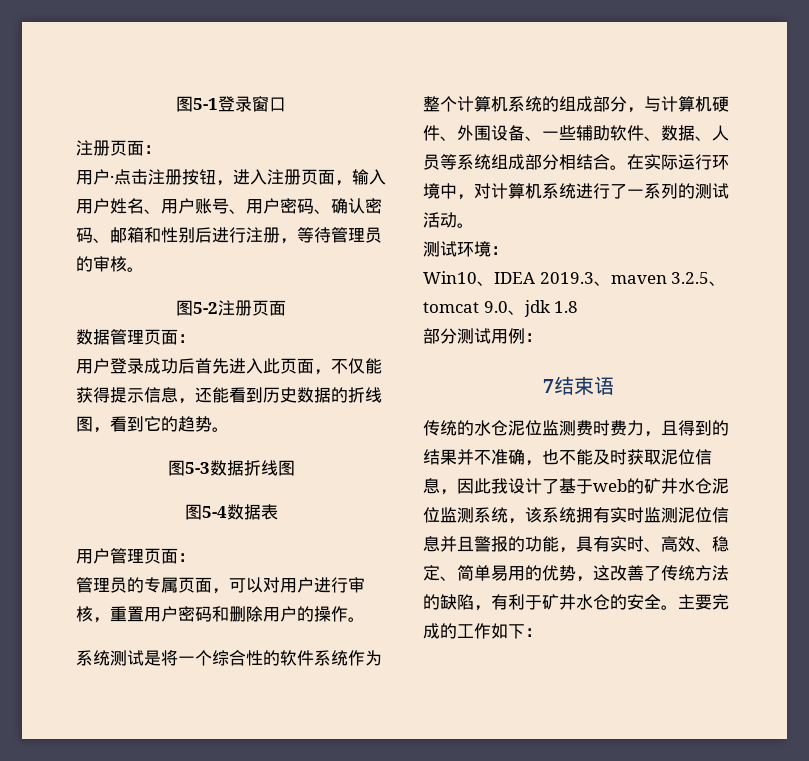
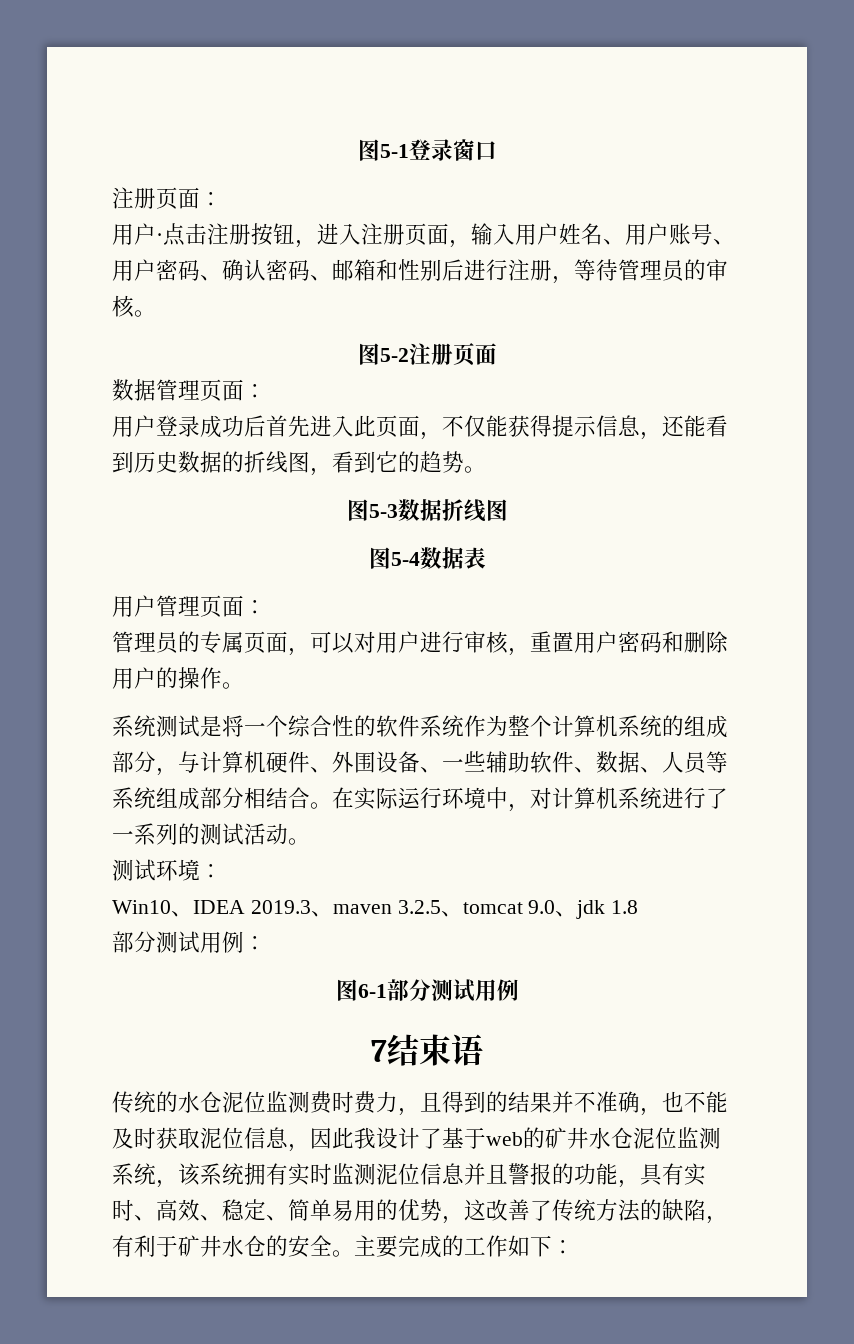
(542, 337) none -> [335,979,519,1002] // 图6-1部分测试用例

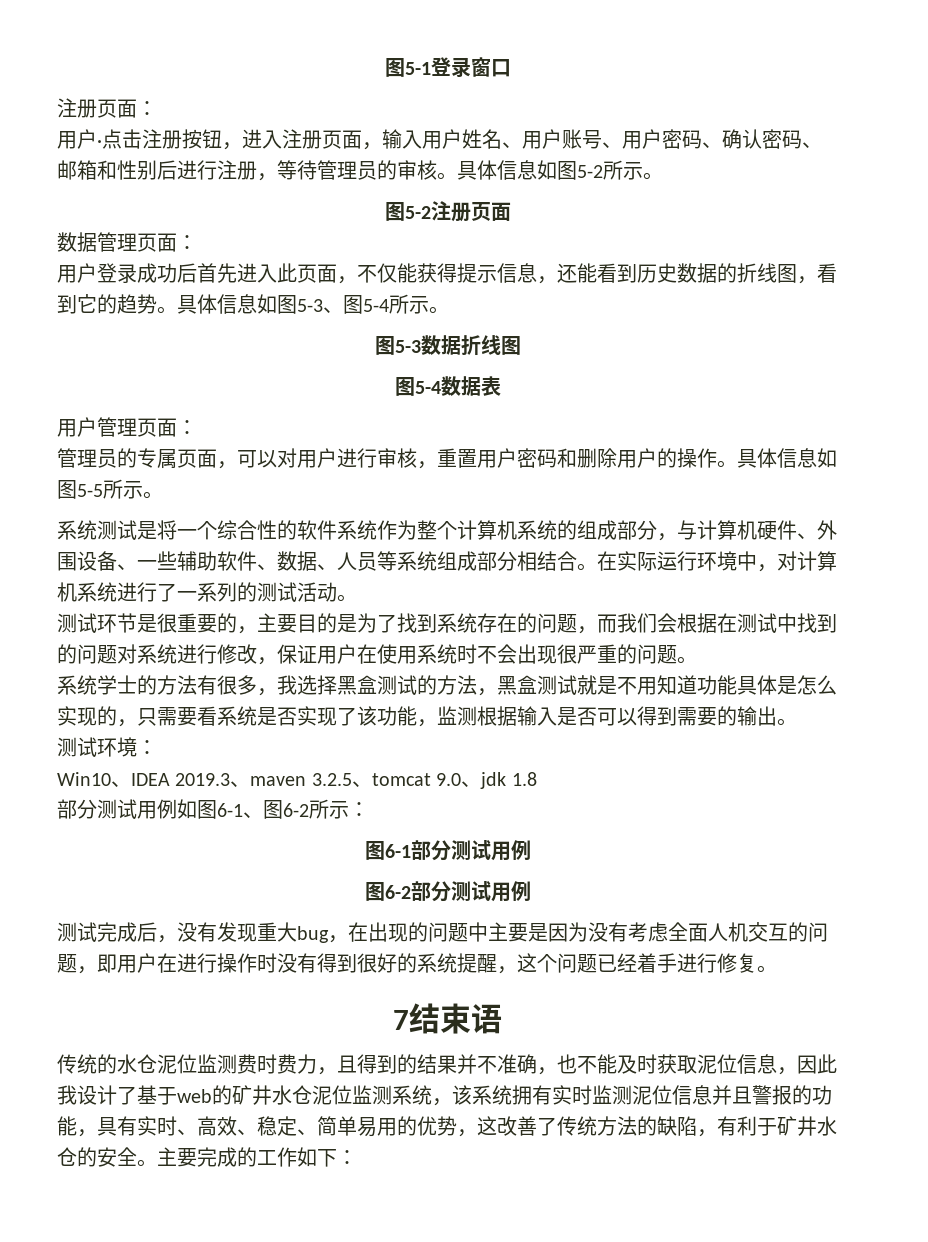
(156, 313) none -> [457,160,663,180] 具体信息如图5-2所示。
(486, 469) none -> [177,294,449,314] 具体信息如图5-3、图5-4所示。
(244, 685) none -> [737,448,837,468] [57,479,163,499] 具体信息如图5-5所示。
(310, 841) none -> [57,613,837,634] [57,644,697,665] [57,675,837,696] [57,706,797,727] // 测试环节是很重要的，主要目的是为了找到系统存在的问题，而我们会根据在测试中找到的问题对系统进行修改，保证用户在使用系统时不会出现很严重的问题。 // 系统学士的方法有很多，我选择黑盒测试的方法，黑盒测试就是不用知道功能具体是怎么实现的，只需要看系统是否实现了该功能，监测根据输入是否可以得到需要的输出。
(244, 942) none -> [177,799,349,819] 如图6-1、图6-2所示
(519, 990) none -> [364,881,531,902] [57,922,828,943] [57,953,777,974] // 图6-2部分测试用例 // 测试完成后，没有发现重大bug，在出现的问题中主要是因为没有考虑全面人机交互的问题，即用户在进行操作时没有得到很好的系统提醒，这个问题已经着手进行修复。

